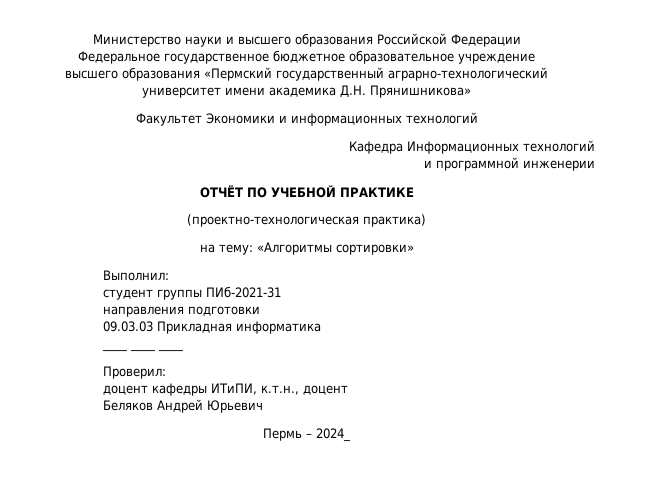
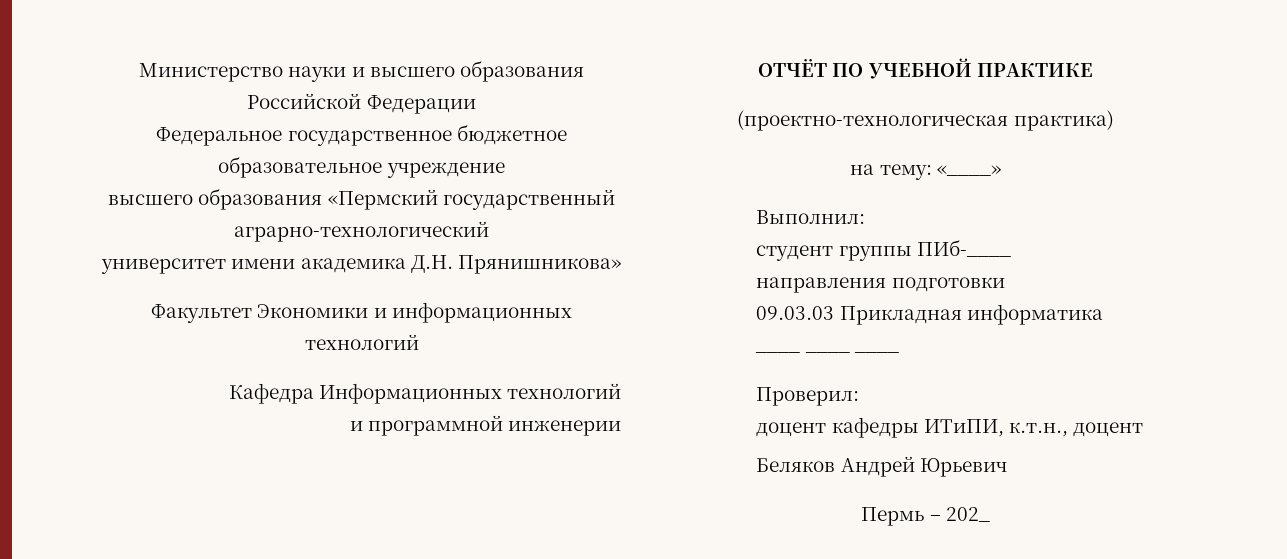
[256,242,414,255] «Алгоритмы сортировки» -> [936,165,1001,176] «____»
[205,286,281,298] ПИб-2021-31 -> [916,239,1011,257] ПИб-____
[316,428,350,442] 2024_ -> [945,507,990,522] 202_

